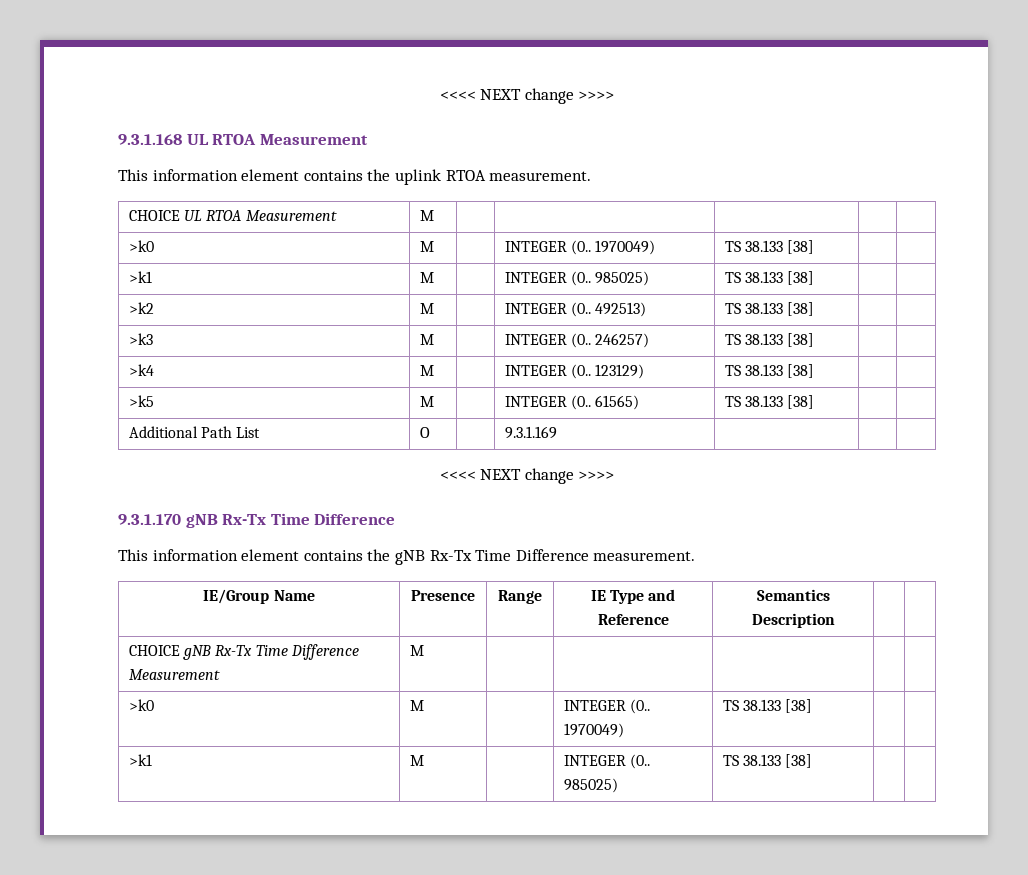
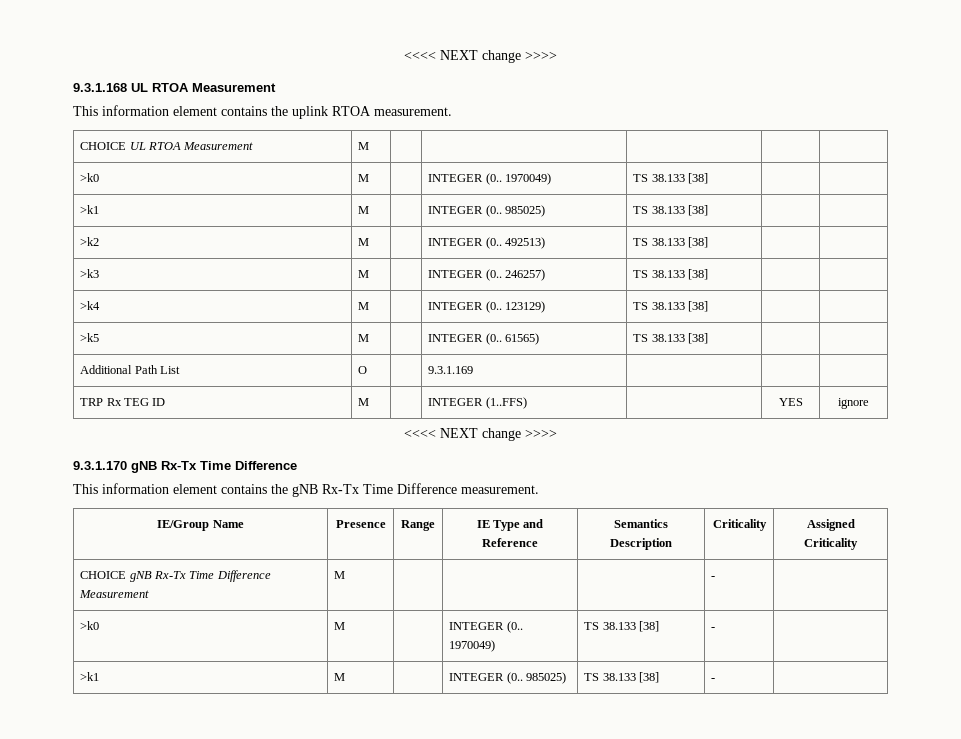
(558, 432) none -> [80,398,166,406] [358,398,370,406] [428,397,527,409] [778,398,803,406] [838,398,869,409] // TRP Rx TEG ID | M | | INTEGER (1..FFS) | | YES | ignore
(835, 620) | -> [712,519,767,531] [806,519,855,531] [804,538,858,550] Criticality | Assigned Criticality
[129,699,155,711] [410,700,425,711] [564,699,651,714] [564,723,625,738] [723,699,813,713] [129,754,153,766] [410,755,425,766] [564,754,651,769] [564,778,619,793] [723,754,813,768] | // >k0 | M | | INTEGER (0.. 1970049) | TS 38.133 [38] | | // >k1 | M | | INTEGER (0.. 985025) | TS 38.133 [38] | -> [711,576,716,579] [80,621,100,630] [334,622,346,630] [449,621,523,633] [449,640,496,652] [584,621,660,632] [711,627,716,630] [80,672,100,681] [334,673,346,681] [449,672,567,684] [584,672,660,683] [711,678,716,681] - | // >k0 | M | | INTEGER (0.. 1970049) | TS 38.133 [38] | - | // >k1 | M | | INTEGER (0.. 985025) | TS 38.133 [38] | -

